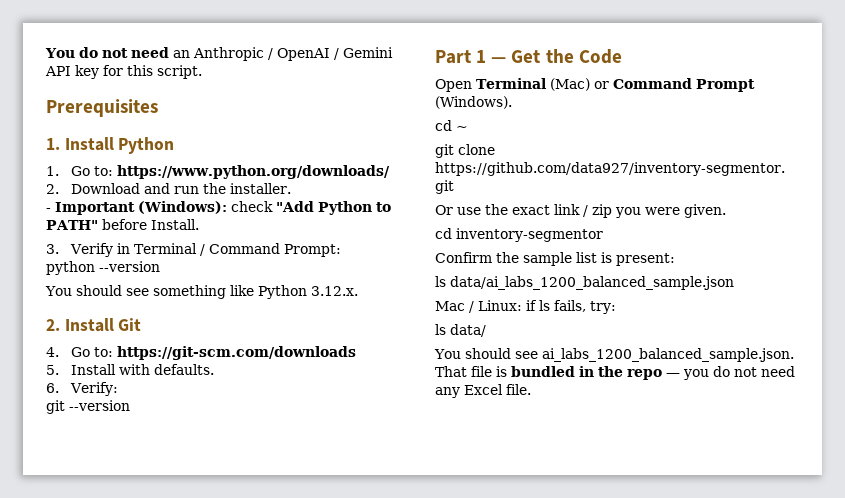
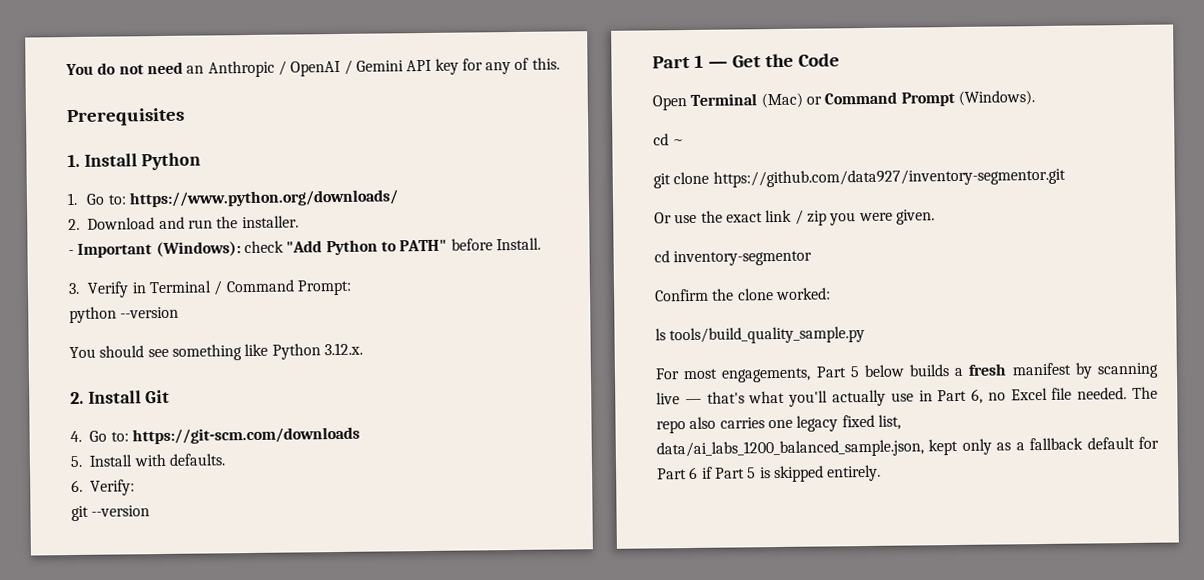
[127,65,202,79] this script. -> [485,57,560,75] any of this.
[523,252,675,266] [435,276,734,290] [435,300,616,314] [435,324,486,337] [434,348,794,362] [435,366,795,380] [435,384,531,398] sample list is present: // ls data/ai_labs_1200_balanced_sample.json // Mac / Linux: if ls fails, try: // ls data/ // You should see ai_labs_1200_balanced_sample.json. That file is bundled in the repo — you do not need any Excel file. -> [736,287,831,301] [655,326,866,345] [655,362,1159,383] [656,386,1158,407] [656,414,901,434] [656,436,1159,459] [657,464,882,483] clone worked: // ls tools/build_quality_sample.py // For most engagements, Part 5 below builds a fresh manifest by scanning live — that's what you'll actually use in Part 6, no Excel file needed. The repo also carries one legacy fixed list, data/ai_labs_1200_balanced_sample.json, kept only as a fallback default for Part 6 if Part 5 is skipped entirely.

